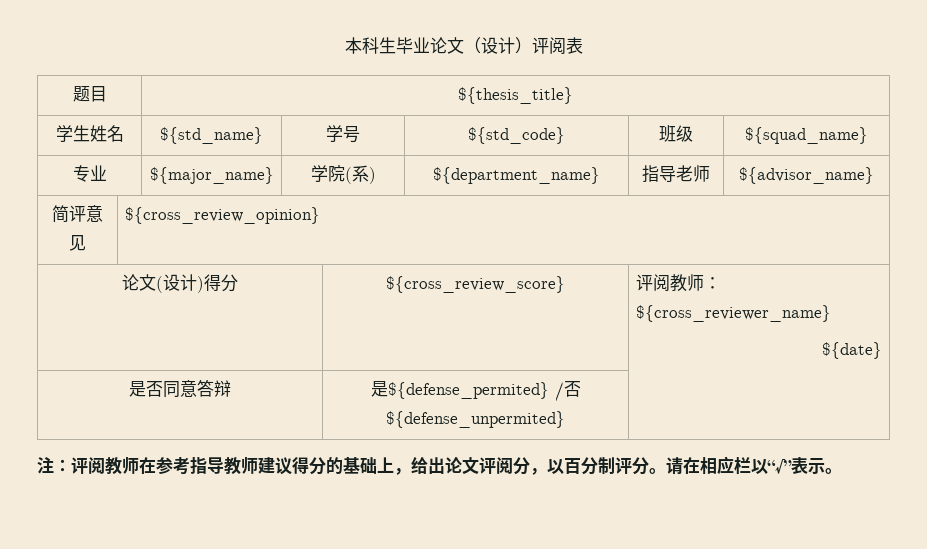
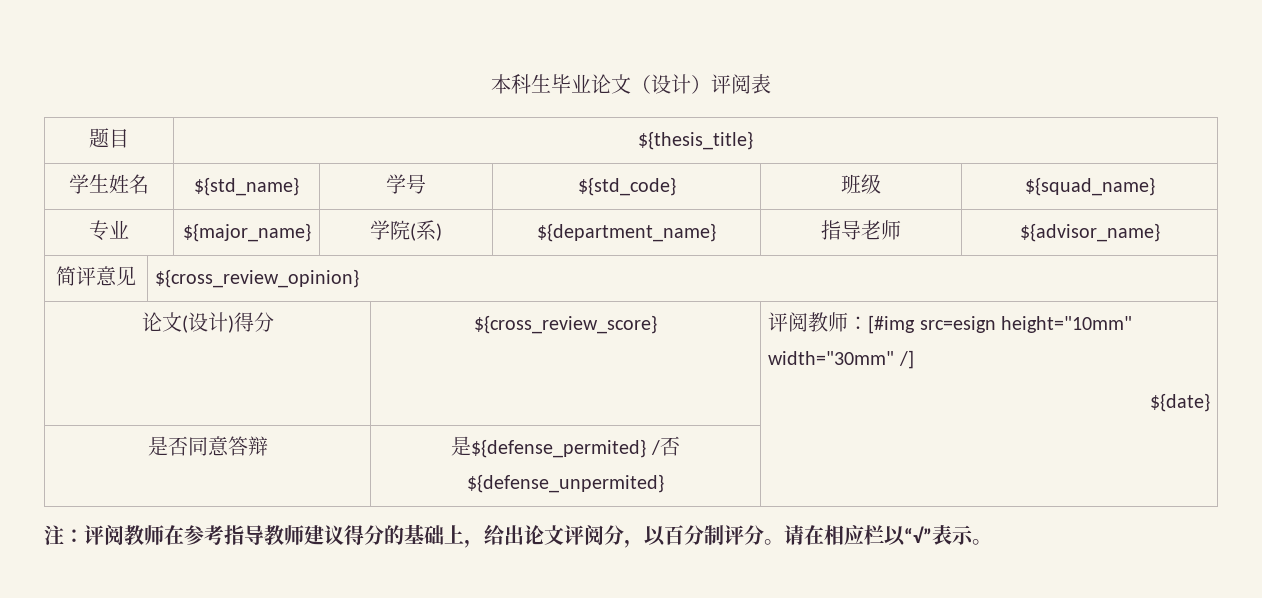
[635,305,831,322] ${cross_reviewer_name} -> [868,315,1132,334] [768,350,914,369] [#img src=esign height="10mm" width="30mm" /]

